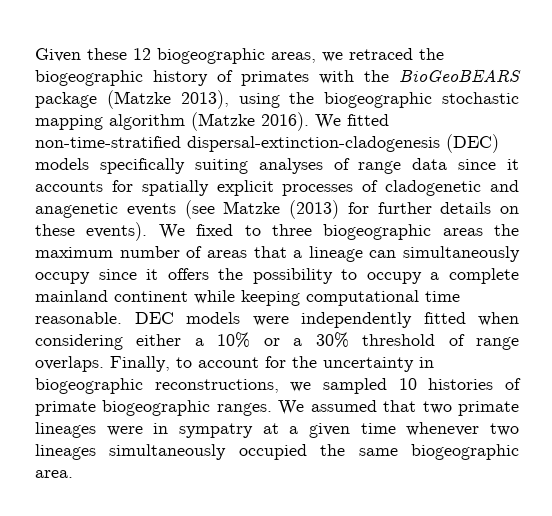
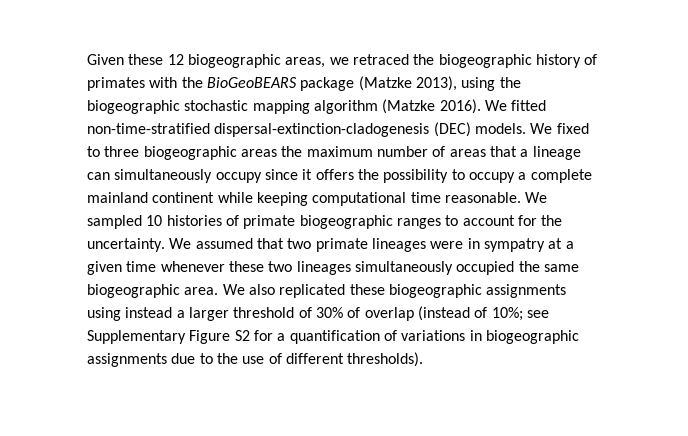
[35,158,519,174] [35,180,519,196] [35,200,519,219] [35,222,148,241] models specifically suiting analyses of range data since it accounts for spatially explicit processes of cladogenetic and anagenetic events (see Matzke (2013) for further details on these events). -> [474,123,526,134] models.
[134,312,519,328] [35,332,520,350] [35,356,434,372] [35,378,312,394] DEC models were independently fitted when considering either a 10% or a 30% threshold of range overlaps. Finally, to account for the uncertainty in biogeographic reconstructions, we -> [525,192,548,203] We
[216,403,272,416] ranges. -> [396,215,563,229] [87,238,165,252] ranges to account for the uncertainty.
(480, 429) none -> [228,261,264,272] these
(73, 474) none -> [222,284,567,298] [87,306,549,321] [87,330,579,344] [87,352,424,367] We also replicated these biogeographic assignments using instead a larger threshold of 30% of overlap (instead of 10%; see Supplementary Figure S2 for a quantification of variations in biogeographic assignments due to the use of different thresholds).

